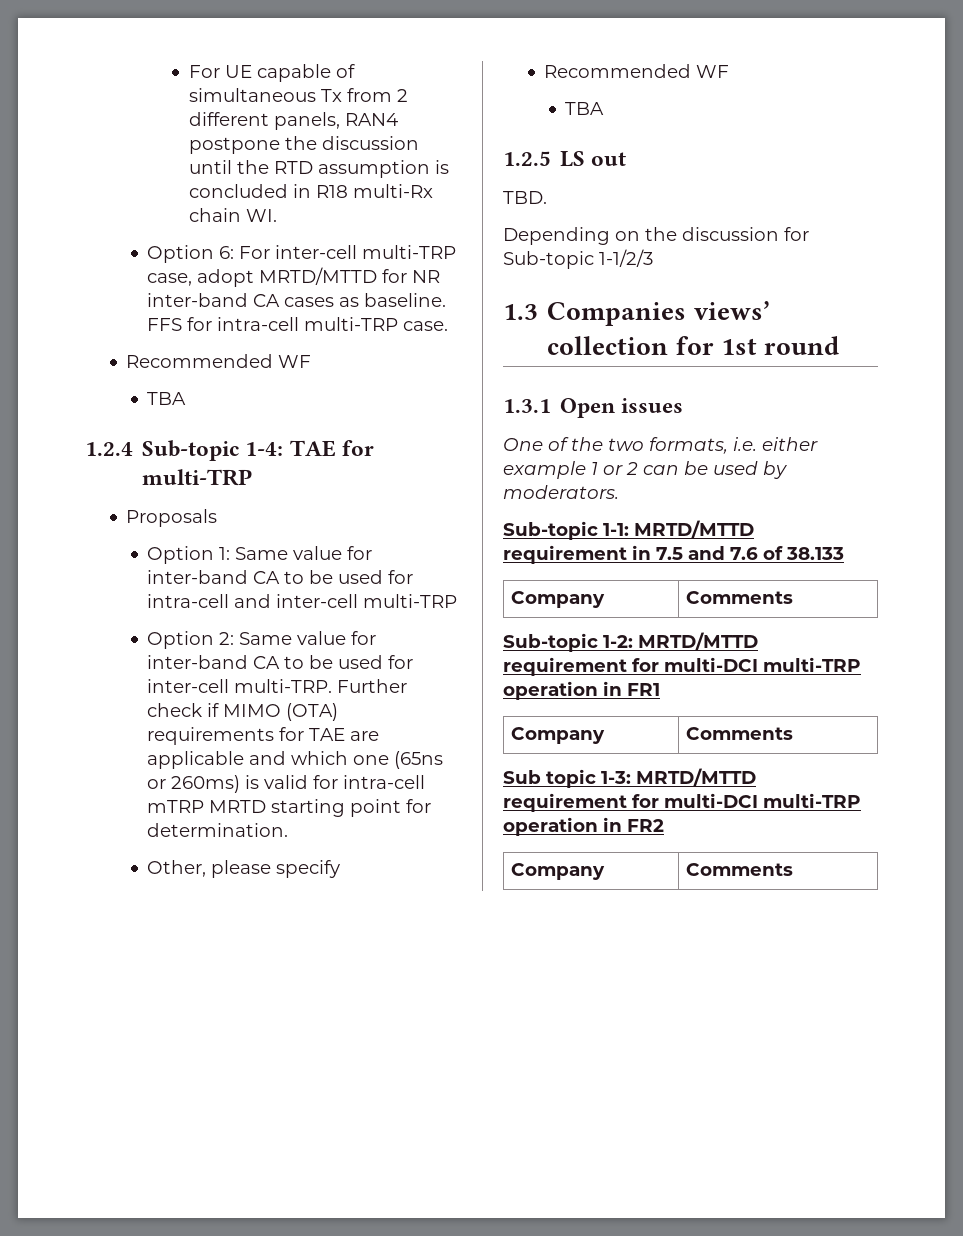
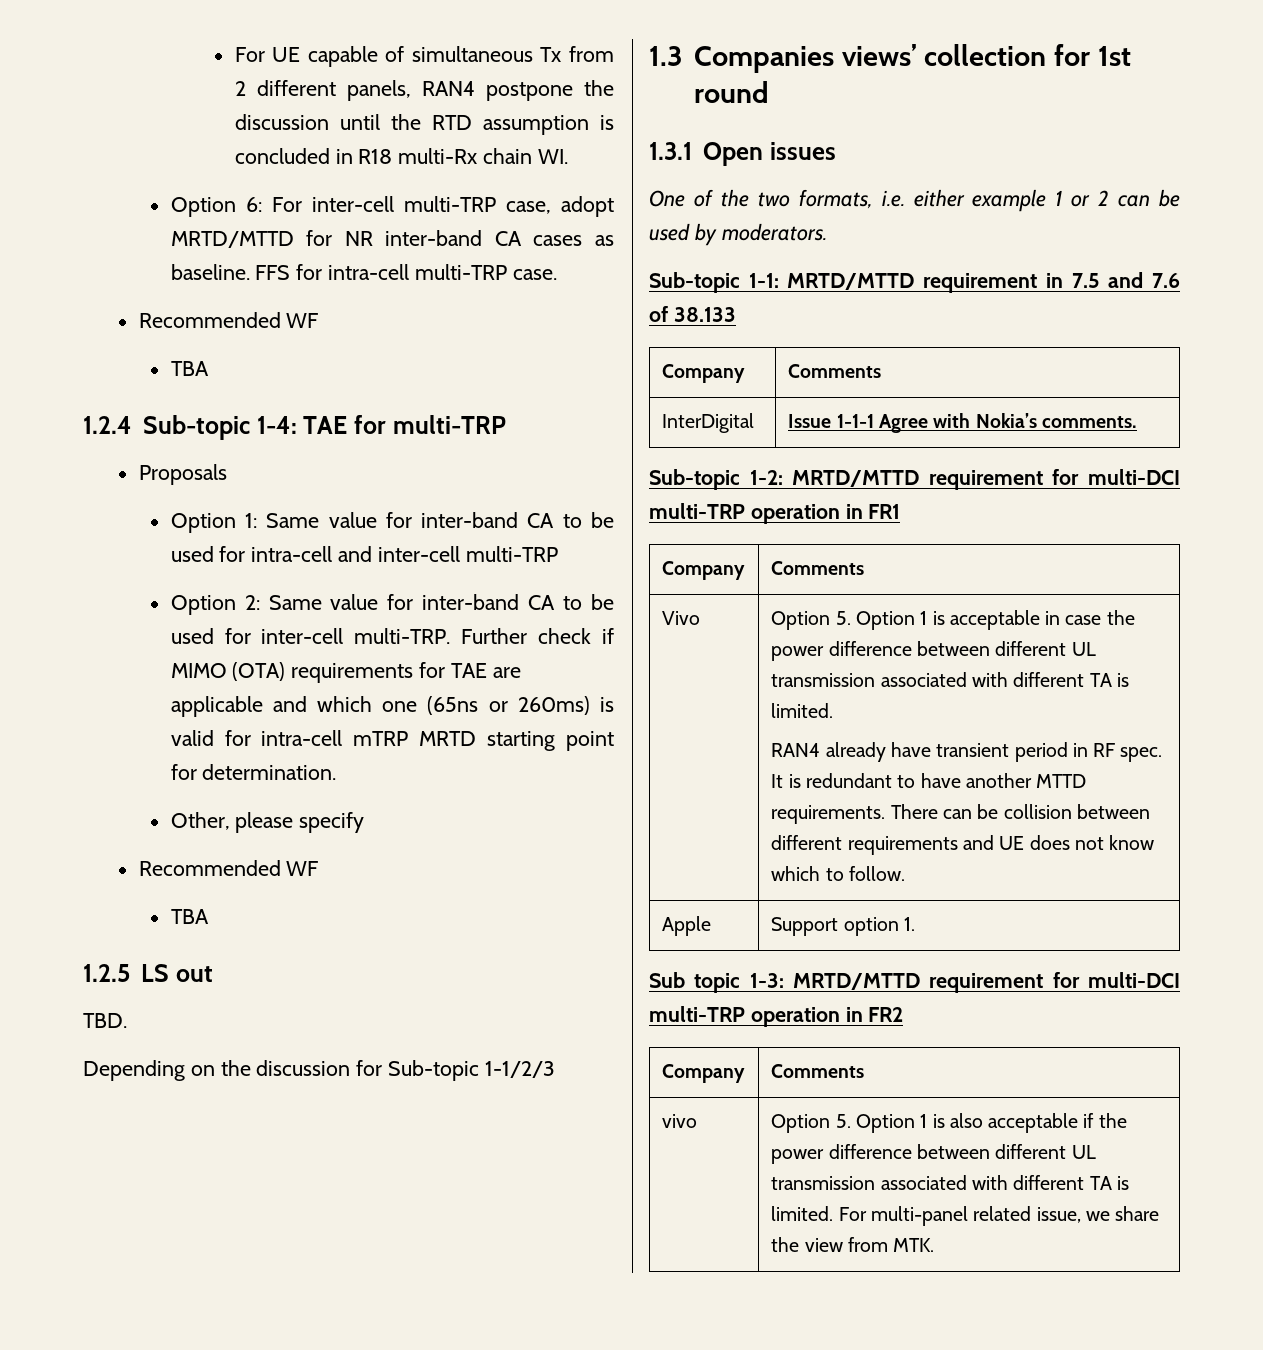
(793, 597) none -> [662,413,755,433] [788,413,1137,433] // InterDigital | Issue 1-1-1 Agree with Nokia’s comments.
(793, 733) none -> [662,611,701,625] [771,610,1135,630] [771,641,1096,661] [771,672,1129,687] [771,703,834,718] [771,742,1163,762] [771,773,1087,788] [771,804,1150,824] [771,835,1155,855] [771,866,905,881] [662,916,712,936] [771,917,915,936] // Vivo | Option 5. Option 1 is acceptable in case the power difference between different UL transmission associated with different TA is limited. // RAN4 already have transient period in RF spec. It is redundant to have another MTTD requirements. There can be collision between different requirements and UE does not know which to follow. // Apple | Support option 1.
(793, 869) none -> [662,1114,698,1128] [771,1113,1127,1133] [771,1144,1096,1164] [771,1175,1129,1190] [771,1206,1160,1226] [771,1237,935,1252] // vivo | Option 5. Option 1 is also acceptable if the power difference between different UL transmission associated with different TA is limited. For multi-panel related issue, we share the view from MTK.

